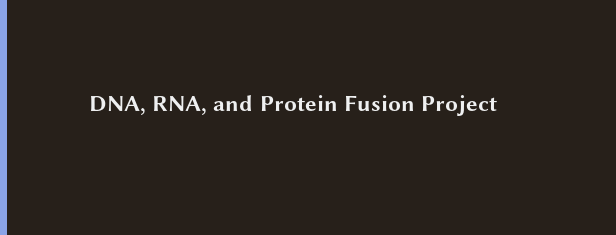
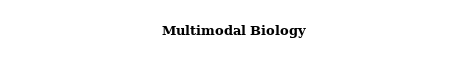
[88,95,498,116] DNA, RNA, and Protein Fusion Project -> [162,25,306,38] Multimodal Biology

